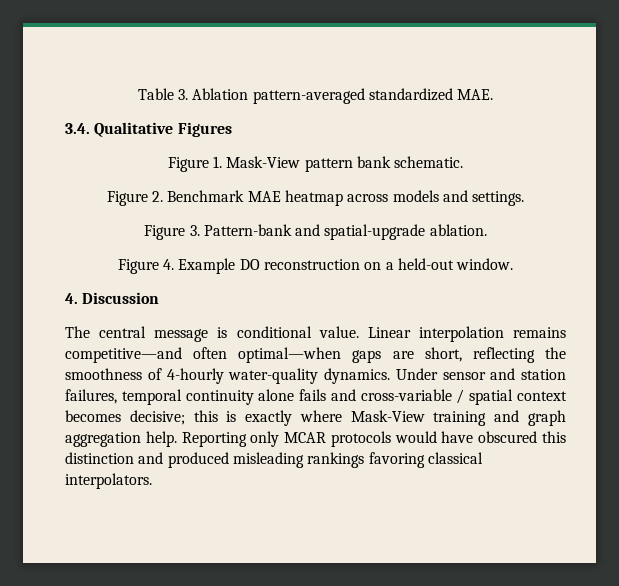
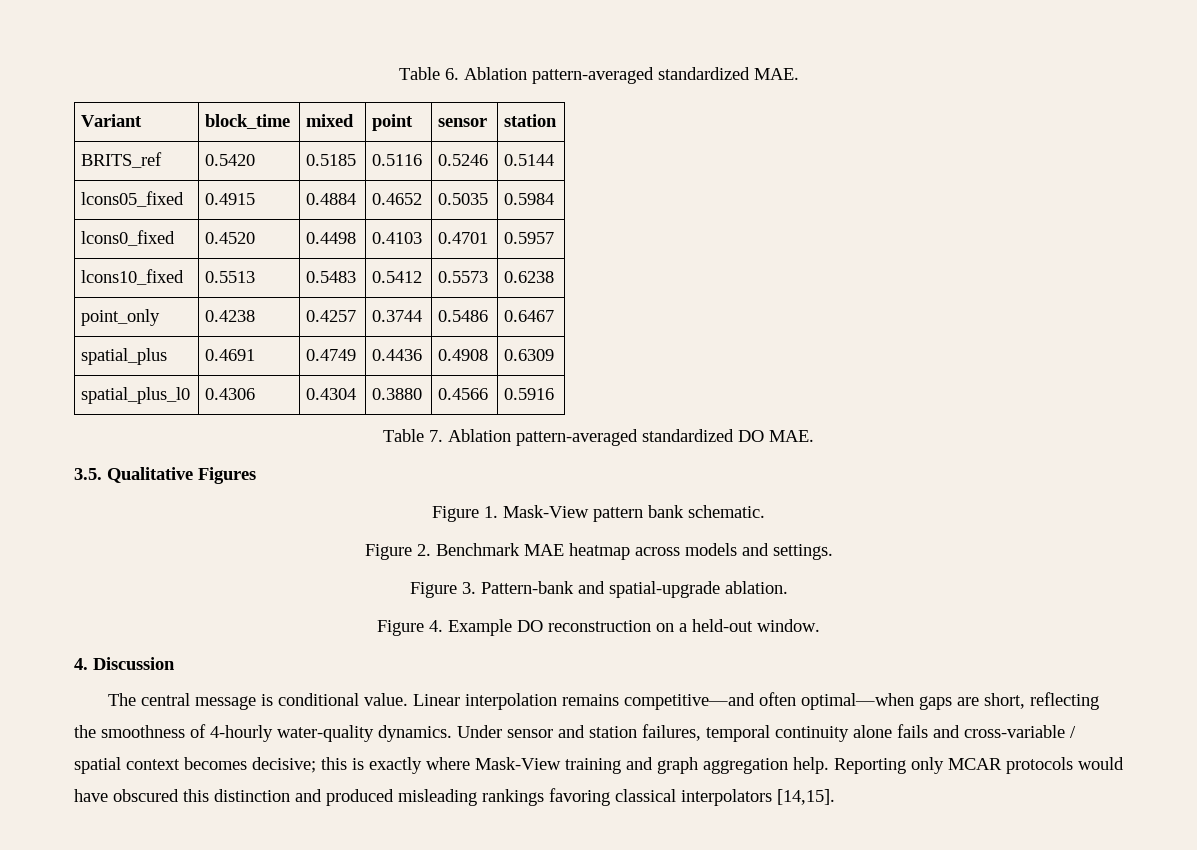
[137,88,189,100] Table 3. -> [398,67,459,80] Table 6.
[65,123,90,134] // 3.4. -> [81,114,143,127] [205,114,291,129] [306,114,355,127] [372,114,414,131] [438,118,488,127] [504,114,558,127] [81,152,163,168] [205,154,256,166] [306,154,357,166] [372,154,423,166] [438,154,489,166] [504,154,555,166] [81,191,185,207] [205,193,256,205] [306,193,357,205] [372,193,423,205] [438,193,489,205] [504,193,555,205] [81,230,176,246] [205,232,256,244] [306,232,357,244] [372,232,423,244] [438,232,489,244] [504,232,555,244] [81,269,185,285] [205,271,256,283] [306,271,357,283] [372,271,423,283] [438,271,489,283] [504,271,555,283] [81,309,161,326] [205,310,256,322] [306,310,357,322] [372,310,423,322] [438,310,489,322] [504,310,555,322] [81,348,168,365] [205,349,256,361] [306,349,357,361] [372,349,423,361] [438,349,489,361] [504,349,555,361] [81,387,191,404] [205,388,256,400] [306,388,357,400] [372,388,423,400] [438,388,489,400] [504,388,555,400] [383,429,814,446] [74,468,102,480] // Variant | block_time | mixed | point | sensor | station // BRITS_ref | 0.5420 | 0.5185 | 0.5116 | 0.5246 | 0.5144 // lcons05_fixed | 0.4915 | 0.4884 | 0.4652 | 0.5035 | 0.5984 // lcons0_fixed | 0.4520 | 0.4498 | 0.4103 | 0.4701 | 0.5957 // lcons10_fixed | 0.5513 | 0.5483 | 0.5412 | 0.5573 | 0.6238 // point_only | 0.4238 | 0.4257 | 0.3744 | 0.5486 | 0.6467 // spatial_plus | 0.4691 | 0.4749 | 0.4436 | 0.4908 | 0.6309 // spatial_plus_l0 | 0.4306 | 0.4304 | 0.3880 | 0.4566 | 0.5916 // Table 7. Ablation pattern-averaged standardized DO MAE. // 3.5.
[65,473,152,489] interpolators. -> [681,789,835,806] interpolators [14,15].

